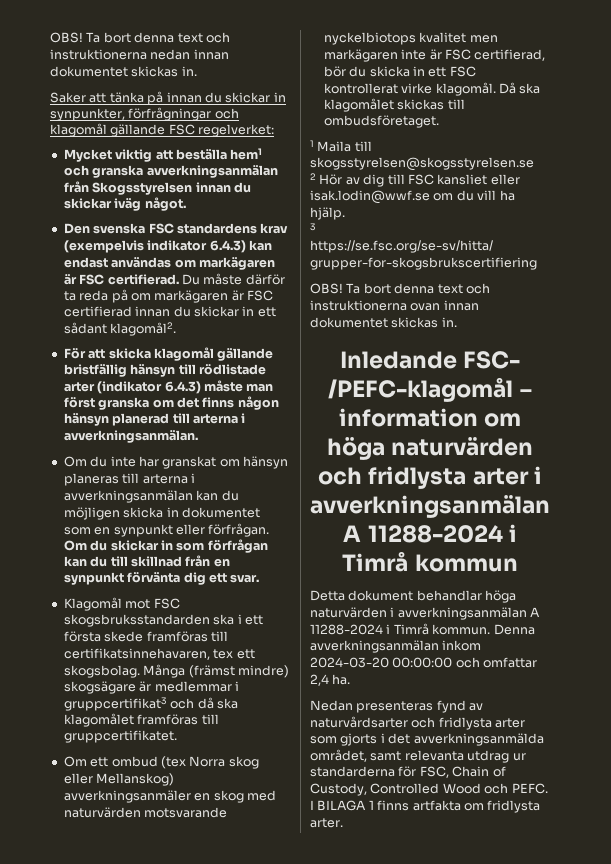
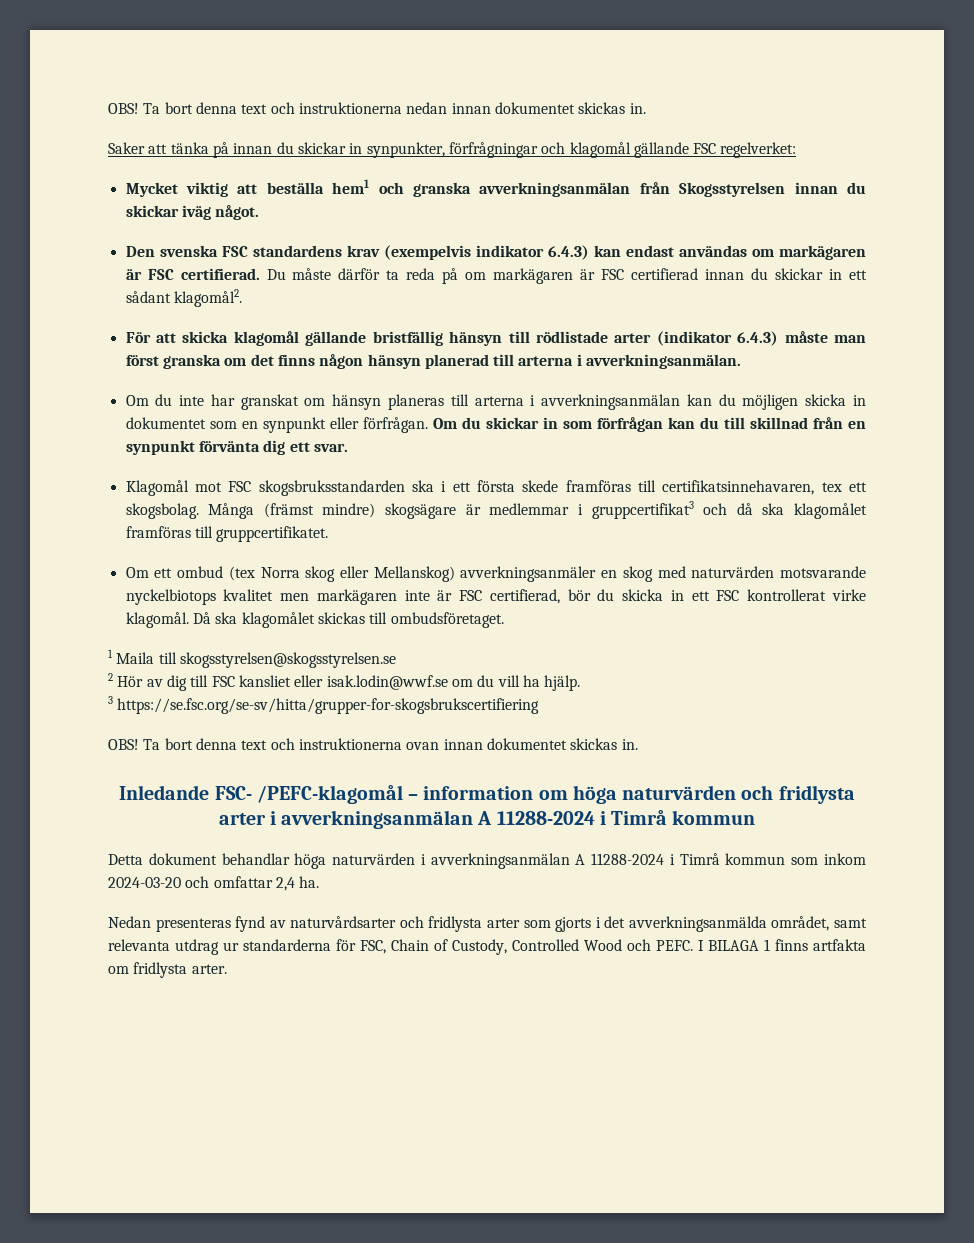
[432,624,535,635] [310,640,439,653] kommun. Denna avverkningsanmälan -> [725,853,819,865] kommun som
[392,657,453,668] 00:00:00 -> (181, 882) none

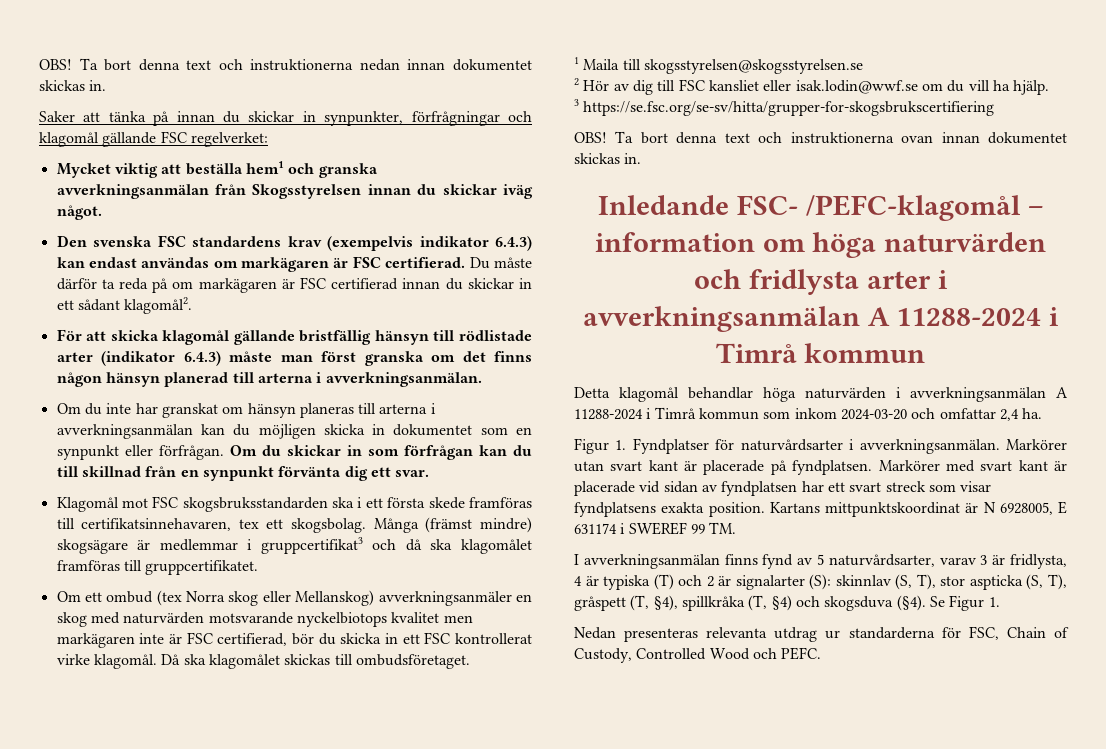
[148,853,217,865] dokument -> [619,387,679,402] klagomål
[108,916,867,932] Nedan presenteras fynd av naturvårdsarter och fridlysta arter som gjorts i det avverkningsanmälda området, samt -> [574,438,1067,454] [574,460,1067,475] [574,481,992,496] [574,501,1067,517] [574,522,737,535] [574,554,1067,569] [574,574,1068,590] [574,595,1000,611] [574,627,699,642] Figur 1. Fyndplatser för naturvårdsarter i avverkningsanmälan. Markörer utan svart kant är placerade på fyndplatsen. Markörer med svart kant är placerade vid sidan av fyndplatsen har ett svart streck som visar fyndplatsens exakta position. Kartans mittpunktskoordinat är N 6928005, E 631174 i SWEREF 99 TM. // I avverkningsanmälan finns fynd av 5 naturvårdsarter, varav 3 är fridlysta, 4 är typiska (T) och 2 är signalarter (S): skinnlav (S, T), stor aspticka (S, T), gråspett (T, §4), spillkråka (T, §4) och skogsduva (§4). Se Figur 1. // Nedan presenteras
[698,939,866,951] [108,962,227,978] I BILAGA 1 finns artfakta om fridlysta arter. -> (822, 653) none

